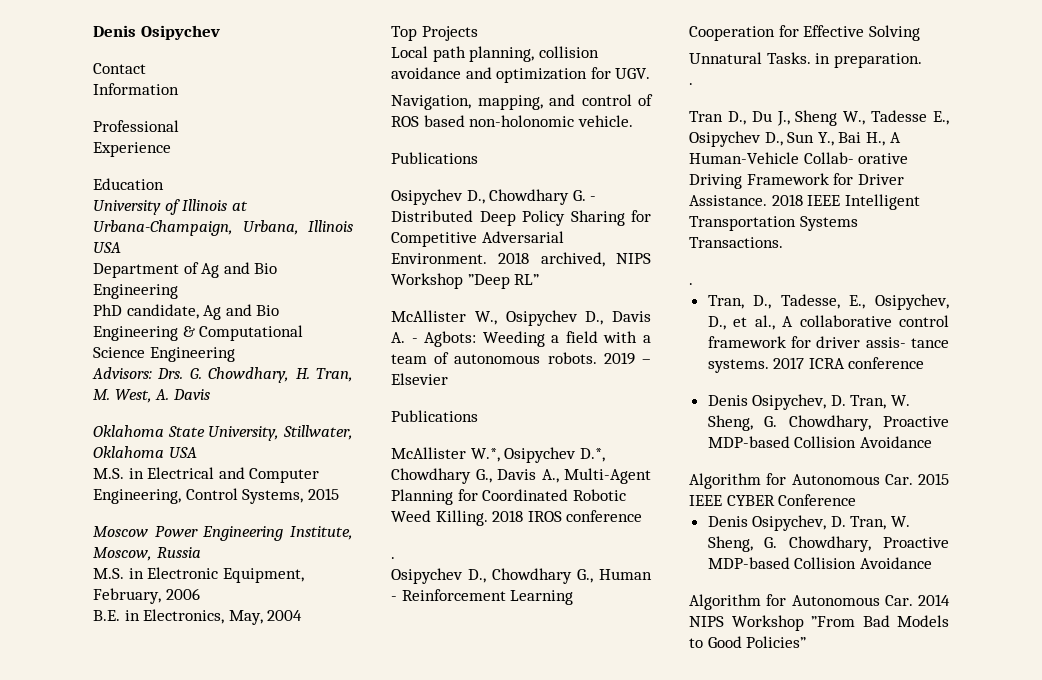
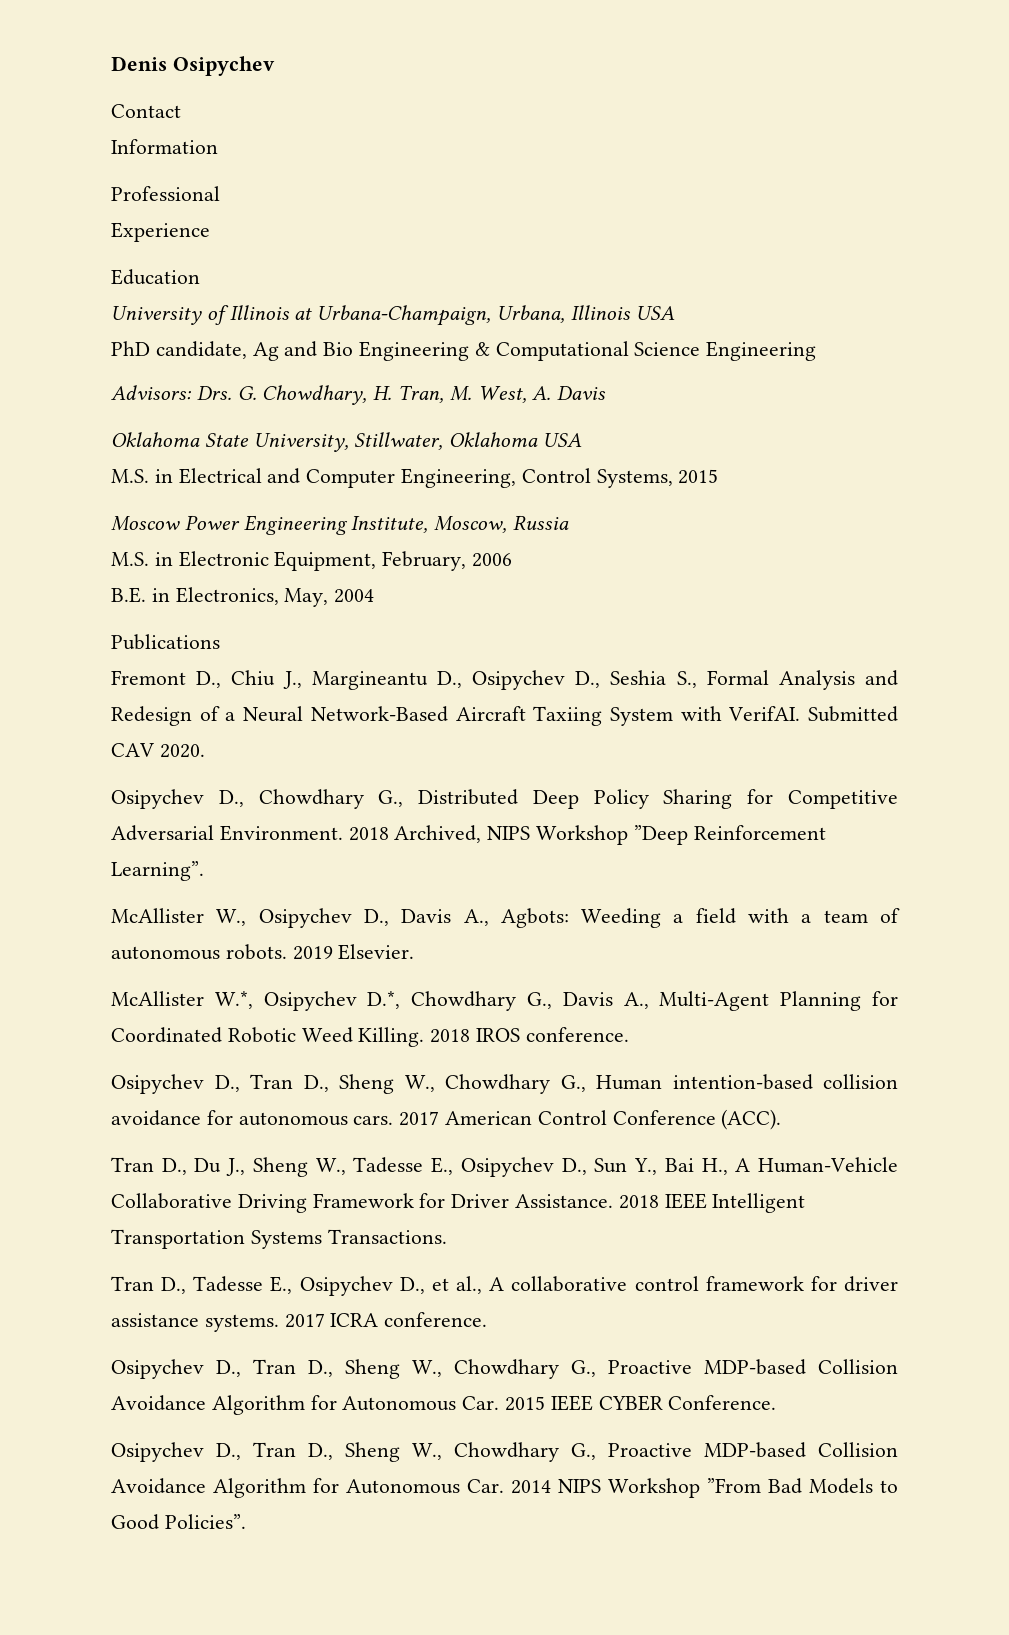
[93,262,278,278] [93,284,178,299] // Department of Ag and Bio Engineering -> (675, 313) none
[391,26,478,41] [391,46,599,62] [391,67,651,83] [391,94,653,110] [391,115,633,127] [391,152,478,164] [391,189,597,205] Top Projects // Local path planning, collision avoidance and optimization for UGV. // Navigation, mapping, and control of ROS based non-holonomic vehicle. // Publications // Osipychev D., Chowdhary G. - -> [111,634,220,650] [111,670,898,690] [111,706,898,726] [111,743,205,758] [111,789,404,809] Publications // Fremont D., Chiu J., Margineantu D., Osipychev D., Seshia S., Formal Analysis and Redesign of a Neural Network-Based Aircraft Taxiing System with VerifAI. Submitted CAV 2020. // Osipychev D., Chowdhary G.,
[540,252,605,267] archived, -> [394,825,482,843] Archived,
[514,274,540,285] RL” -> [693,825,826,840] [111,861,204,881] Reinforcement Learning”.
[391,332,418,343] A. - -> [463,909,489,926] A.,
[642,359,651,364] [391,373,448,385] [391,410,478,422] – Elsevier // Publications -> [338,944,415,960] Elsevier.
[566,510,643,522] [391,557,395,559] [391,568,652,584] [391,589,574,605] [689,25,920,41] [689,52,922,68] [689,83,693,85] conference // . // Osipychev D., Chowdhary G., Human - Reinforcement Learning Cooperation for Effective Solving // Unnatural Tasks. in preparation. // . -> [525,1027,629,1042] [111,1074,898,1094] [111,1109,782,1130] conference. // Osipychev D., Tran D., Sheng W., Chowdhary G., Human intention-based collision avoidance for autonomous cars. 2017 American Control Conference (ACC).
[803,152,909,164] Collab- orative -> [111,1193,232,1209] Collaborative
[689,283,693,285] [707,294,949,310] . // Tran, D., Tadesse, E., Osipychev, -> [111,1276,393,1296] Tran D., Tadesse E., Osipychev
[865,337,949,348] assis- tance -> [111,1313,199,1327] assistance
[848,357,925,369] [707,394,911,410] [707,415,949,431] [707,436,932,448] conference // Denis Osipychev, D. Tran, W. Sheng, G. Chowdhary, Proactive MDP-based Collision Avoidance // -> [384,1312,488,1327] [111,1359,898,1379] [111,1395,206,1411] conference. // Osipychev D., Tran D., Sheng W., Chowdhary G., Proactive MDP-based Collision Avoidance
[778,494,857,506] [707,515,911,531] [707,536,949,552] [707,557,932,569] Conference // Denis Osipychev, D. Tran, W. Sheng, G. Chowdhary, Proactive MDP-based Collision Avoidance // -> [668,1395,777,1410] [111,1442,898,1462] [111,1478,206,1494] Conference. // Osipychev D., Tran D., Sheng W., Chowdhary G., Proactive MDP-based Collision Avoidance
[746,636,807,648] Policies” -> [164,1514,246,1529] Policies”.

